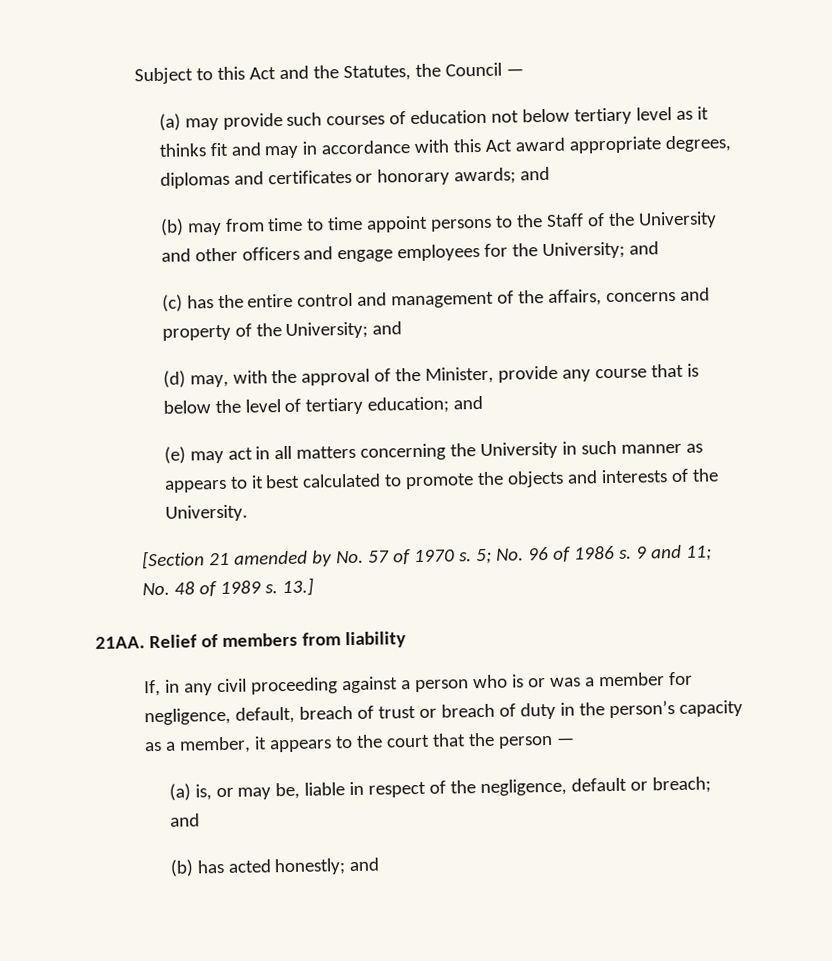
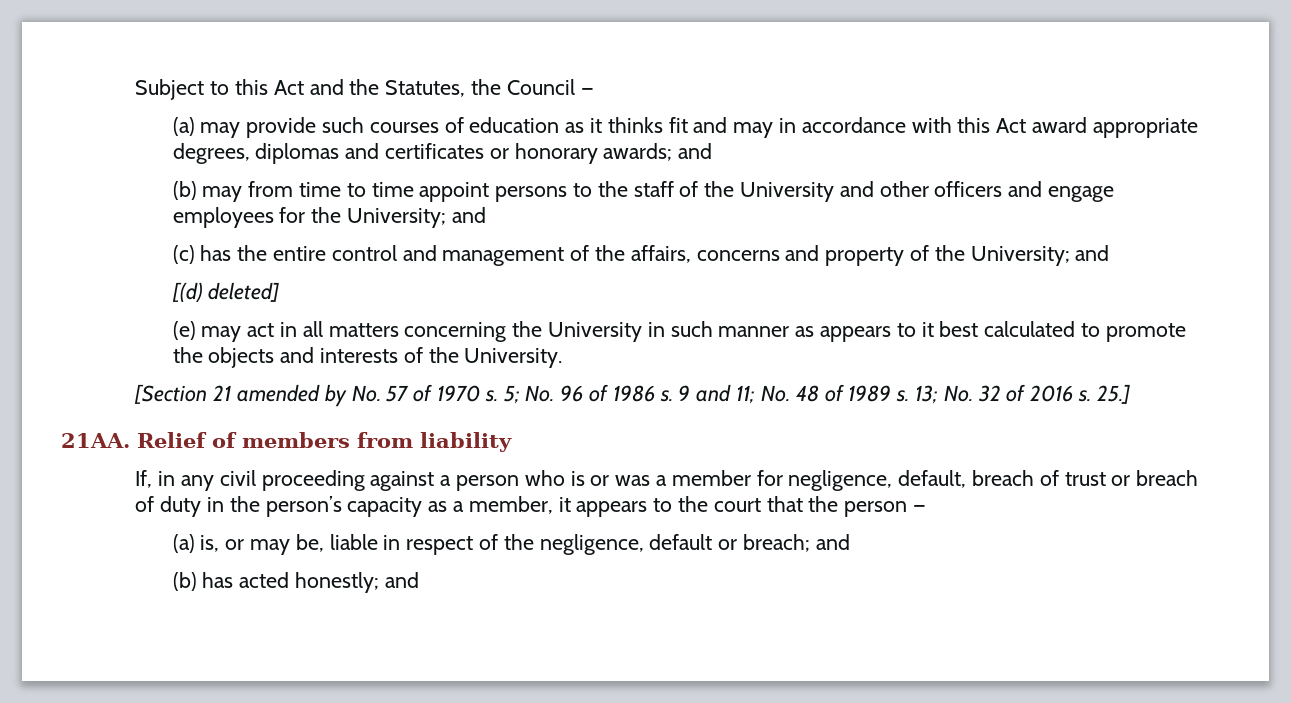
[491,107,673,125] not below tertiary level -> (560, 125) none
[546,213,585,227] Staff -> [633,181,674,197] staff
[162,363,700,388] [162,395,484,415] (d) may, with the approval of the Minister, provide any course that is below the level of tertiary education; and -> [171,282,280,302] [(d) deleted]
[281,577,314,597] 13.] -> [914,384,1130,404] 13; No. 32 of 2016 s. 25.]

